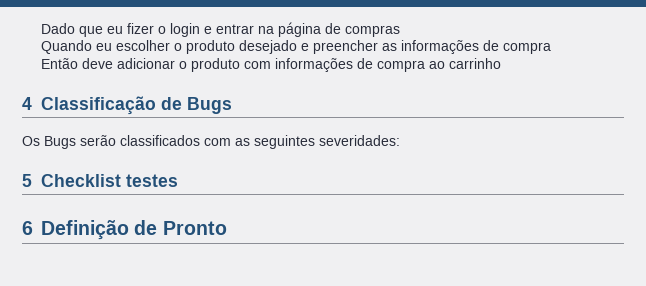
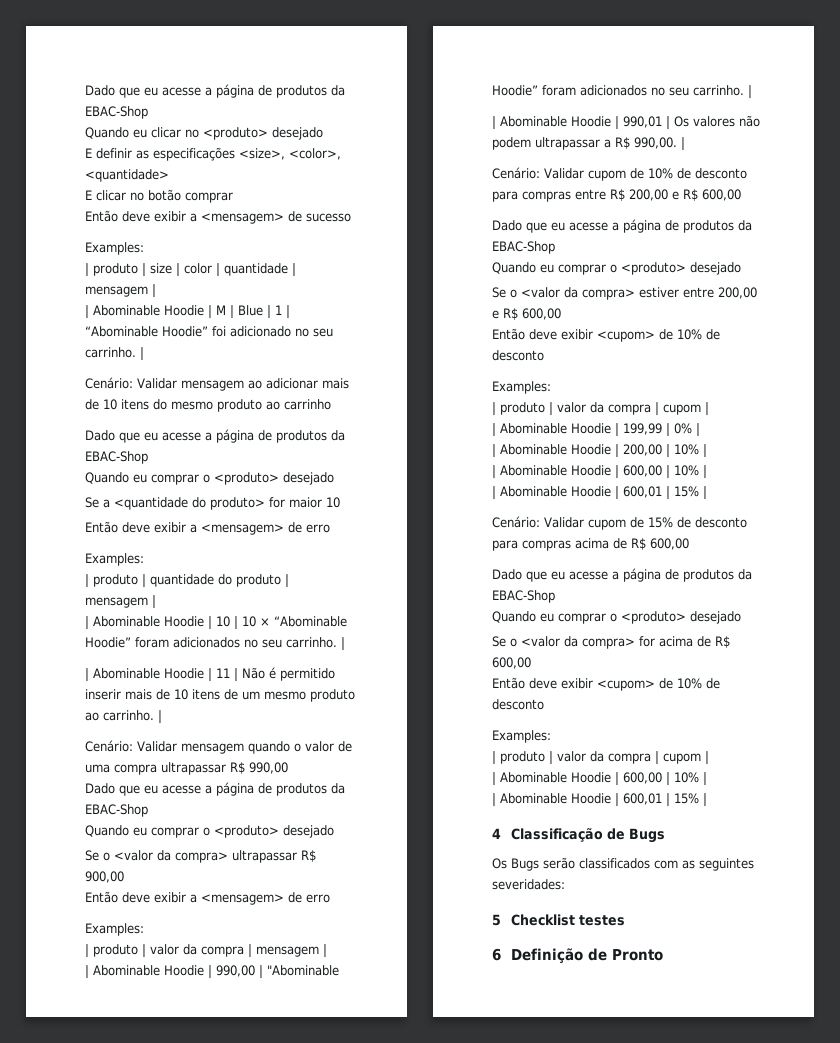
[41,22,401,37] [41,40,552,54] [41,58,502,72] Dado que eu fizer o login e entrar na página de compras // Quando eu escolher o produto desejado e preencher as informações de compra // Então deve adicionar o produto com informações de compra ao carrinho -> [85,84,345,98] [85,106,148,119] [85,127,323,140] [85,147,341,161] [85,169,169,182] [85,189,233,203] [85,210,351,224] [85,242,144,255] [85,263,296,277] [85,284,156,298] [85,305,290,319] [85,326,333,337] [85,347,144,361] [85,377,349,391] [85,399,331,412] [85,429,345,443] [85,451,148,464] [85,472,334,485] [85,497,340,510] [85,521,330,535] [85,553,144,566] [85,574,289,588] [85,595,156,609] [85,616,347,630] [85,637,345,651] [85,667,335,682] [85,689,355,702] [85,710,162,724] [85,740,352,754] [85,762,288,775] [85,782,345,796] [85,804,148,817] [85,825,334,838] [85,850,316,863] [85,871,124,883] [85,891,330,905] [85,923,144,936] [85,944,327,958] [85,965,339,979] [492,85,752,99] [492,115,760,130] [492,137,685,151] [492,167,747,181] [492,189,741,202] [492,219,752,233] [492,241,555,254] [492,262,741,275] [492,287,757,300] [492,308,561,320] [492,328,720,342] [492,350,544,361] [492,381,551,394] [492,402,709,416] [492,423,700,437] [492,444,707,458] [492,465,707,479] [492,486,707,500] [492,516,747,530] [492,538,689,551] [492,568,752,582] [492,590,555,603] [492,611,741,624] [492,636,730,649] [492,657,531,669] [492,677,720,691] [492,699,544,710] [492,730,551,743] [492,751,709,765] [492,772,707,786] [492,793,707,807] Dado que eu acesse a página de produtos da EBAC-Shop // Quando eu clicar no <produto> desejado // E definir as especificações <size>, <color>, <quantidade> // E clicar no botão comprar // Então deve exibir a <mensagem> de sucesso // Examples: // | produto | size | color | quantidade | mensagem | // | Abominable Hoodie | M | Blue | 1 | “Abominable Hoodie” foi adicionado no seu carrinho. | // Cenário: Validar mensagem ao adicionar mais de 10 itens do mesmo produto ao carrinho // Dado que eu acesse a página de produtos da EBAC-Shop // Quando eu comprar o <produto> desejado // Se a <quantidade do produto> for maior 10 // Então deve exibir a <mensagem> de erro // Examples: // | produto | quantidade do produto | mensagem | // | Abominable Hoodie | 10 | 10 × “Abominable Hoodie” foram adicionados no seu carrinho. | // | Abominable Hoodie | 11 | Não é permitido inserir mais de 10 itens de um mesmo produto ao carrinho. | // Cenário: Validar mensagem quando o valor de uma compra ultrapassar R$ 990,00 // Dado que eu acesse a página de produtos da EBAC-Shop // Quando eu comprar o <produto> desejado // Se o <valor da compra> ultrapassar R$ 900,00 // Então deve exibir a <mensagem> de erro // Examples: // | produto | valor da compra | mensagem | // | Abominable Hoodie | 990,00 | "Abominable Hoodie” foram adicionados no seu carrinho. | // | Abominable Hoodie | 990,01 | Os valores não podem ultrapassar a R$ 990,00. | // Cenário: Validar cupom de 10% de desconto para compras entre R$ 200,00 e R$ 600,00 // Dado que eu acesse a página de produtos da EBAC-Shop // Quando eu comprar o <produto> desejado // Se o <valor da compra> estiver entre 200,00 e R$ 600,00 // Então deve exibir <cupom> de 10% de desconto // Examples: // | produto | valor da compra | cupom | // | Abominable Hoodie | 199,99 | 0% | // | Abominable Hoodie | 200,00 | 10% | // | Abominable Hoodie | 600,00 | 10% | // | Abominable Hoodie | 600,01 | 15% | // Cenário: Validar cupom de 15% de desconto para compras acima de R$ 600,00 // Dado que eu acesse a página de produtos da EBAC-Shop // Quando eu comprar o <produto> desejado // Se o <valor da compra> for acima de R$ 600,00 // Então deve exibir <cupom> de 10% de desconto // Examples: // | produto | valor da compra | cupom | // | Abominable Hoodie | 600,00 | 10% | // | Abominable Hoodie | 600,01 | 15% |

